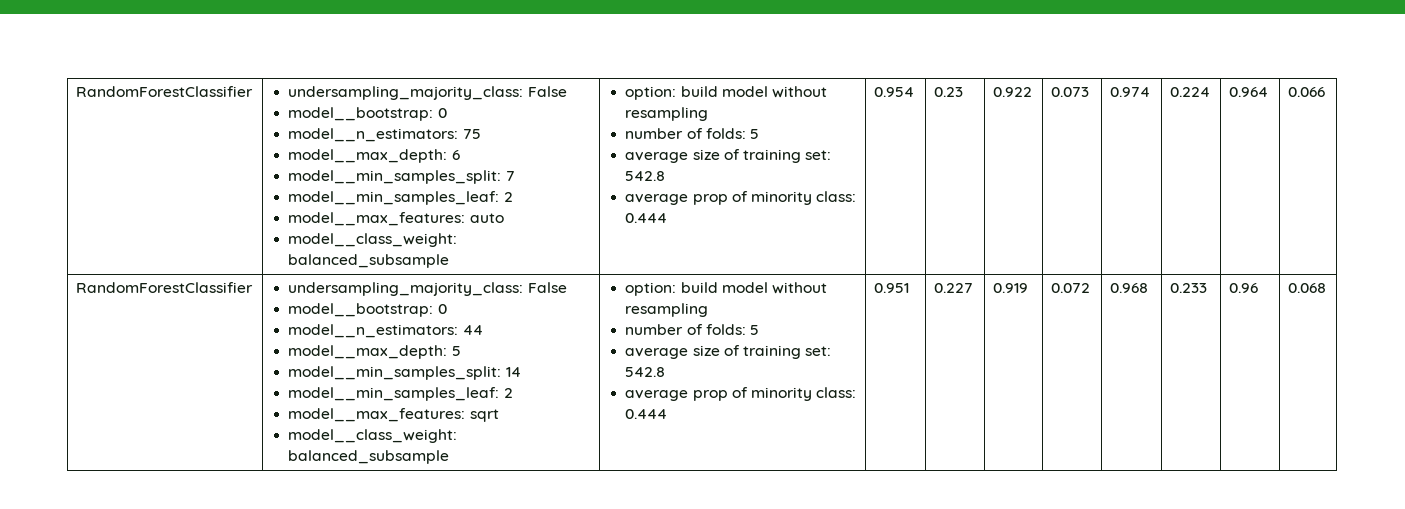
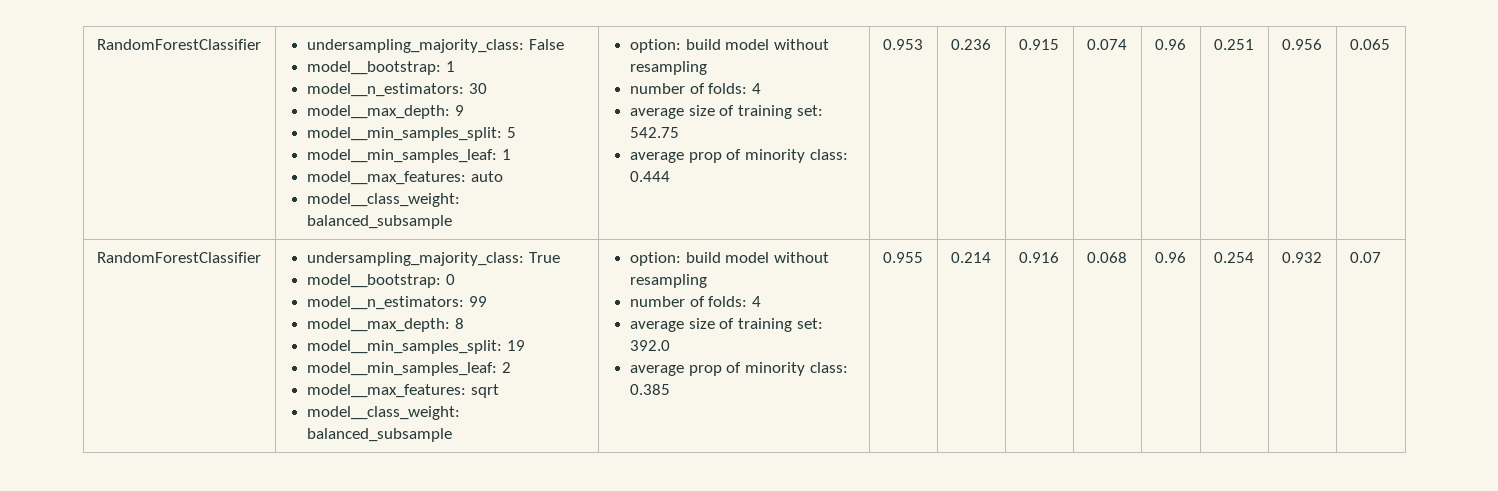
[76,86,254,97] [288,86,567,100] [288,107,447,121] [288,128,481,142] [288,149,460,163] [288,170,515,184] [288,191,513,205] RandomForestClassifier | undersampling_majority_class: False // model__bootstrap: 0 // model__n_estimators: 75 // model__max_depth: 6 // model__min_samples_split: 7 // model__min_samples_leaf: 2 -> [96,39,261,50] [307,39,564,53] [307,61,455,75] [307,83,487,97] [307,105,464,119] [307,127,516,141] [307,149,511,163] RandomForestClassifier | undersampling_majority_class: False // model__bootstrap: 1 // model__n_estimators: 30 // model__max_depth: 9 // model__min_samples_split: 5 // model__min_samples_leaf: 1
[749,129,759,139] [625,149,832,163] [625,171,666,181] [625,191,857,205] [625,213,668,223] [874,87,915,97] [934,87,964,97] [993,87,1033,97] [1051,87,1090,97] [1110,87,1151,97] [1170,87,1211,97] [1229,87,1269,97] [1288,87,1326,97] [76,282,254,293] [288,282,567,296] [288,303,447,317] [288,324,483,338] [288,345,461,359] [288,366,521,380] 5 // average size of training set: 542.8 // average prop of minority class: 0.444 | 0.954 | 0.23 | 0.922 | 0.073 | 0.974 | 0.224 | 0.964 | 0.066 // RandomForestClassifier | undersampling_majority_class: False // model__bootstrap: 0 // model__n_estimators: 44 // model__max_depth: 5 // model__min_samples_split: 14 -> [752,83,762,94] [630,105,823,119] [630,127,680,138] [630,149,848,163] [630,171,671,182] [882,39,923,50] [950,39,991,50] [1018,39,1059,50] [1086,39,1127,50] [1154,39,1186,50] [1213,39,1254,50] [1281,39,1322,50] [1349,39,1390,50] [96,252,261,263] [307,252,560,266] [307,274,455,288] [307,296,487,310] [307,318,464,332] [307,340,525,354] 4 // average size of training set: 542.75 // average prop of minority class: 0.444 | 0.953 | 0.236 | 0.915 | 0.074 | 0.96 | 0.251 | 0.956 | 0.065 // RandomForestClassifier | undersampling_majority_class: True // model__bootstrap: 0 // model__n_estimators: 99 // model__max_depth: 8 // model__min_samples_split: 19
[749,325,759,335] [625,345,832,359] [625,367,666,377] [625,387,857,401] [625,409,668,419] [874,283,910,293] [934,283,974,293] [993,283,1029,293] [1051,283,1091,293] [1110,283,1149,293] [1170,283,1208,293] [1229,283,1259,293] [1288,283,1327,293] 5 // average size of training set: 542.8 // average prop of minority class: 0.444 | 0.951 | 0.227 | 0.919 | 0.072 | 0.968 | 0.233 | 0.96 | 0.068 -> [752,296,762,307] [630,318,823,332] [630,340,671,351] [630,362,848,376] [630,384,671,395] [882,252,923,263] [950,252,991,263] [1018,252,1059,263] [1086,252,1127,263] [1154,252,1186,263] [1213,252,1254,263] [1281,252,1322,263] [1349,252,1381,263] 4 // average size of training set: 392.0 // average prop of minority class: 0.385 | 0.955 | 0.214 | 0.916 | 0.068 | 0.96 | 0.254 | 0.932 | 0.07

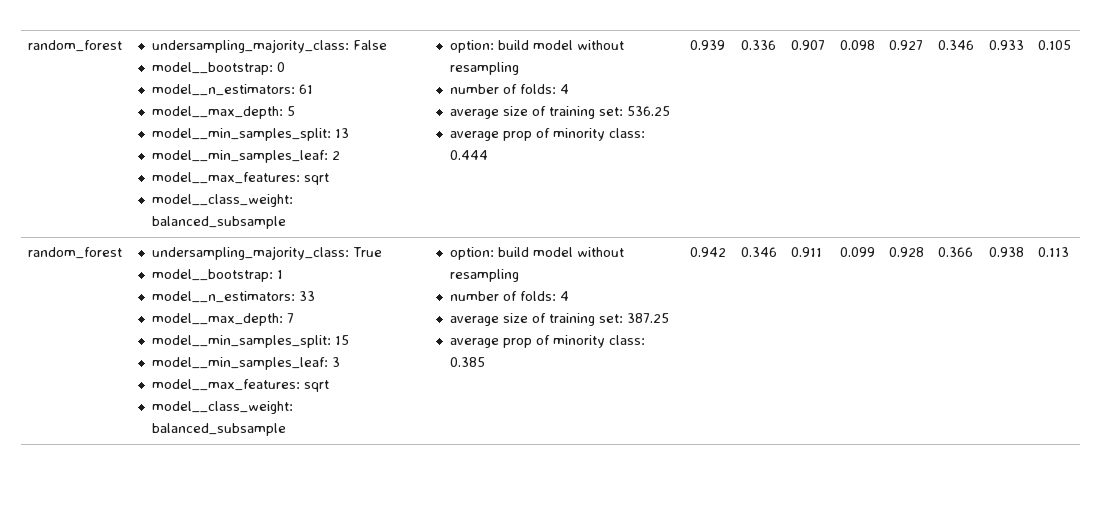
[96,39,261,50] RandomForestClassifier -> [27,40,122,52] random_forest
[307,61,455,75] [307,83,487,97] [307,105,464,119] [307,127,516,141] [307,149,511,163] [307,171,503,185] [307,193,461,207] [307,215,453,229] [630,39,830,53] [630,61,708,75] [630,83,762,94] [630,105,823,119] [630,127,680,138] [630,149,848,163] [630,171,671,182] [882,39,923,50] [950,39,991,50] [1018,39,1059,50] [1086,39,1127,50] [1154,39,1186,50] [1213,39,1254,50] [1281,39,1322,50] [1349,39,1390,50] [96,252,261,263] [307,252,560,266] // model__bootstrap: 1 // model__n_estimators: 30 // model__max_depth: 9 // model__min_samples_split: 5 // model__min_samples_leaf: 1 // model__max_features: auto // model__class_weight: balanced_subsample | option: build model without resampling // number of folds: 4 // average size of training set: 542.75 // average prop of minority class: 0.444 | 0.953 | 0.236 | 0.915 | 0.074 | 0.96 | 0.251 | 0.956 | 0.065 // RandomForestClassifier | undersampling_majority_class: True -> (387, 45) none
[468,296,487,307] [307,318,464,332] [307,340,525,354] 99 // model__max_depth: 8 // model__min_samples_split: 19 -> [298,84,313,94] [151,106,295,119] [151,128,349,141] 61 // model__max_depth: 5 // model__min_samples_split: 13
[630,340,671,351] 392.0 -> [626,106,670,116] [449,128,645,141] [449,150,488,160] [689,40,725,50] [740,40,776,50] [790,40,825,50] [839,40,875,50] [888,40,923,50] [937,40,974,50] [988,40,1024,50] [1037,40,1071,50] [27,247,122,259] [151,246,382,260] [151,269,283,282] [151,291,315,303] [151,313,294,326] [151,335,349,348] [151,357,340,370] [151,379,329,392] [151,401,293,414] [151,423,286,436] [449,247,624,260] [449,269,519,282] [449,291,569,301] [449,313,669,326] 536.25 // average prop of minority class: 0.444 | 0.939 | 0.336 | 0.907 | 0.098 | 0.927 | 0.346 | 0.933 | 0.105 // random_forest | undersampling_majority_class: True // model__bootstrap: 1 // model__n_estimators: 33 // model__max_depth: 7 // model__min_samples_split: 15 // model__min_samples_leaf: 3 // model__max_features: sqrt // model__class_weight: balanced_subsample | option: build model without resampling // number of folds: 4 // average size of training set: 387.25
[882,252,923,263] [950,252,991,263] [1018,252,1059,263] [1086,252,1127,263] [1154,252,1186,263] [1213,252,1254,263] [1281,252,1322,263] [1349,252,1381,263] 0.955 | 0.214 | 0.916 | 0.068 | 0.96 | 0.254 | 0.932 | 0.07 -> [689,247,726,257] [740,247,777,257] [790,247,822,257] [839,247,875,257] [888,247,924,257] [937,247,973,257] [988,247,1024,257] [1037,247,1069,257] 0.942 | 0.346 | 0.911 | 0.099 | 0.928 | 0.366 | 0.938 | 0.113

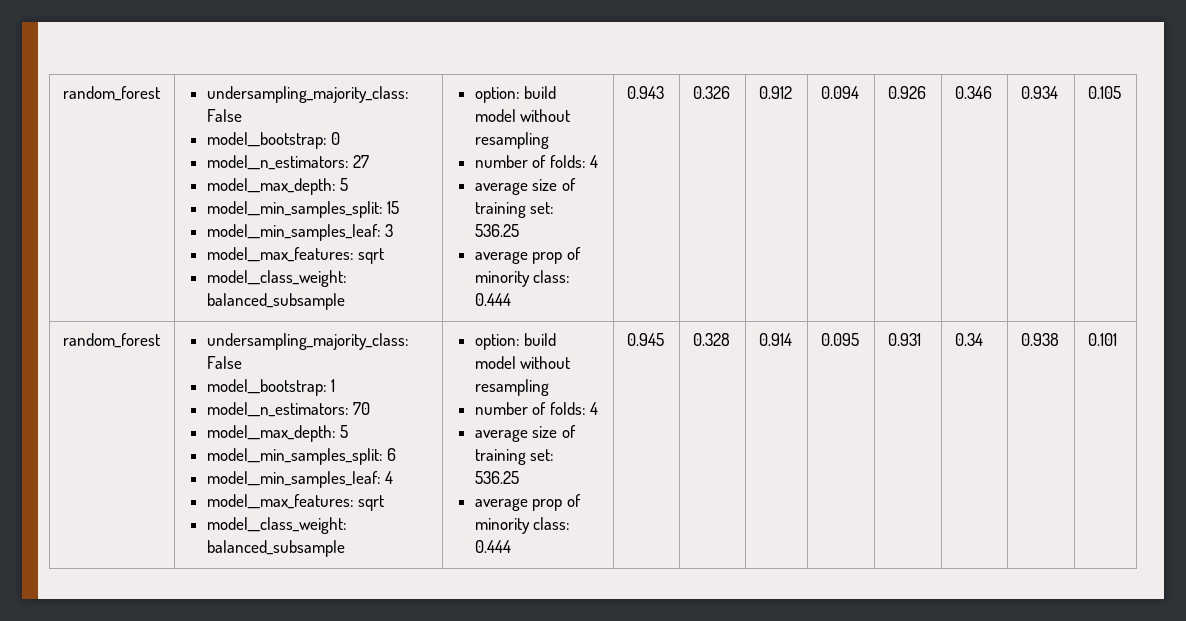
[298,84,313,94] [151,106,295,119] [151,128,349,141] [151,150,340,163] 61 // model__max_depth: 5 // model__min_samples_split: 13 // model__min_samples_leaf: 2 -> [353,155,370,168] [206,178,349,195] [206,201,400,218] [206,224,394,241] 27 // model__max_depth: 5 // model__min_samples_split: 15 // model__min_samples_leaf: 3
[689,40,725,50] [740,40,776,50] [790,40,825,50] [839,40,875,50] [888,40,923,50] [937,40,974,50] [988,40,1024,50] 0.939 | 0.336 | 0.907 | 0.098 | 0.927 | 0.346 | 0.933 -> [626,86,664,99] [692,86,730,99] [758,86,792,99] [820,86,859,99] [887,86,926,99] [954,86,992,99] [1020,86,1058,99] 0.943 | 0.326 | 0.912 | 0.094 | 0.926 | 0.346 | 0.934
[352,247,382,257] True -> [206,356,242,369] False
[298,291,315,301] [151,313,294,326] [151,335,349,348] [151,357,340,370] 33 // model__max_depth: 7 // model__min_samples_split: 15 // model__min_samples_leaf: 3 -> [353,402,371,415] [206,425,349,442] [206,448,397,465] [206,471,394,488] 70 // model__max_depth: 5 // model__min_samples_split: 6 // model__min_samples_leaf: 4
[626,313,669,323] [449,335,645,348] [449,357,485,367] [689,247,726,257] [740,247,777,257] [790,247,822,257] [839,247,875,257] [888,247,924,257] [937,247,973,257] 387.25 // average prop of minority class: 0.385 | 0.942 | 0.346 | 0.911 | 0.099 | 0.928 | 0.366 -> [474,471,519,484] [474,494,581,511] [474,517,571,534] [474,540,511,553] [626,333,664,346] [692,333,730,346] [758,333,792,346] [820,333,859,346] [887,333,921,346] [954,333,983,346] 536.25 // average prop of minority class: 0.444 | 0.945 | 0.328 | 0.914 | 0.095 | 0.931 | 0.34
[1037,247,1069,257] 0.113 -> [1087,333,1117,346] 0.101

